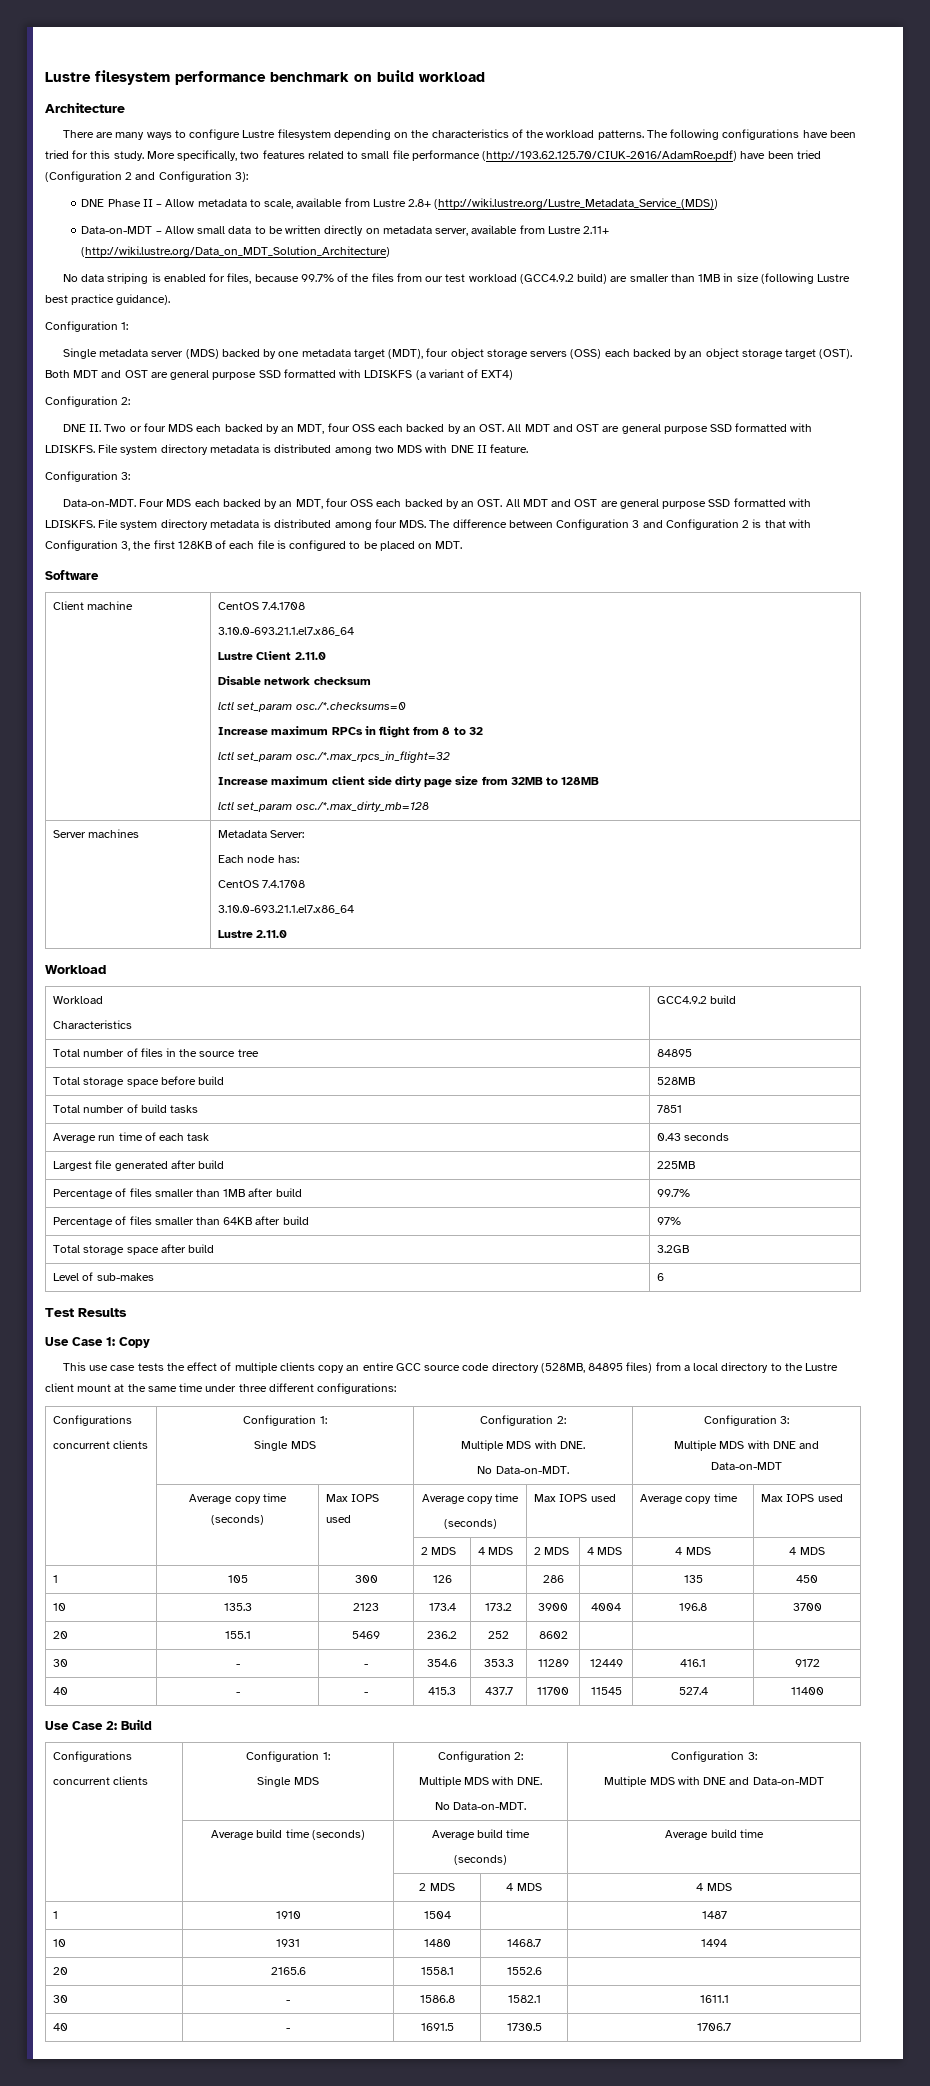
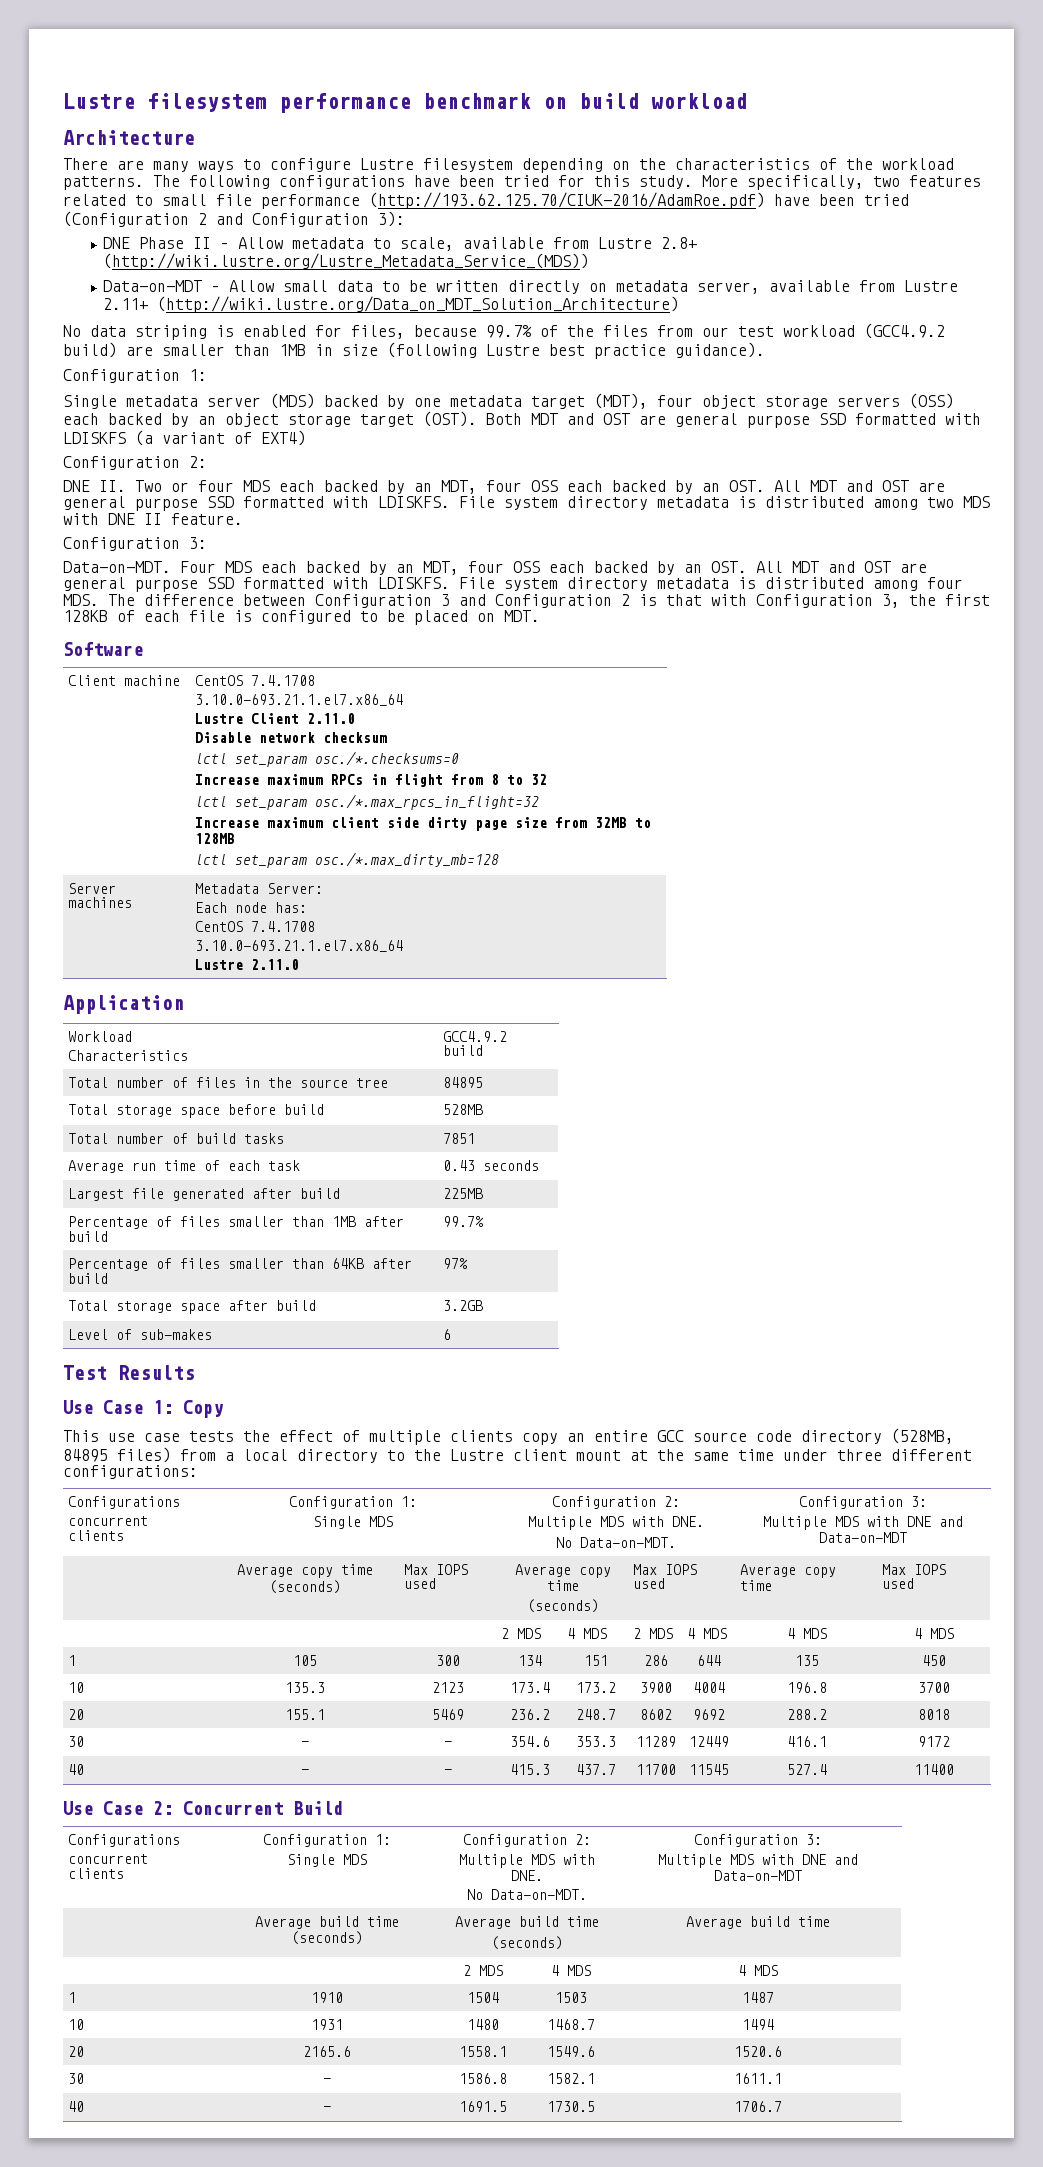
[45,965,106,974] Workload -> [63,995,184,1014] Application
[432,1575,452,1583] 126 | -> [517,1655,542,1666] [583,1655,608,1666] 134 | 151
(564, 1579) none -> [697,1655,721,1666] 644
[488,1631,509,1639] 252 -> [575,1709,616,1720] 248.7
(568, 1635) | | -> [693,1709,725,1720] [786,1709,827,1720] [918,1709,950,1720] 9692 | 288.2 | 8018
(117, 1725) none -> [183,1801,283,1815] Concurrent
(451, 1915) none -> [554,1992,587,2003] 1503
[506,1967,542,1975] 1552.6 | -> [546,2046,595,2057] [734,2046,782,2057] 1549.6 | 1520.6

